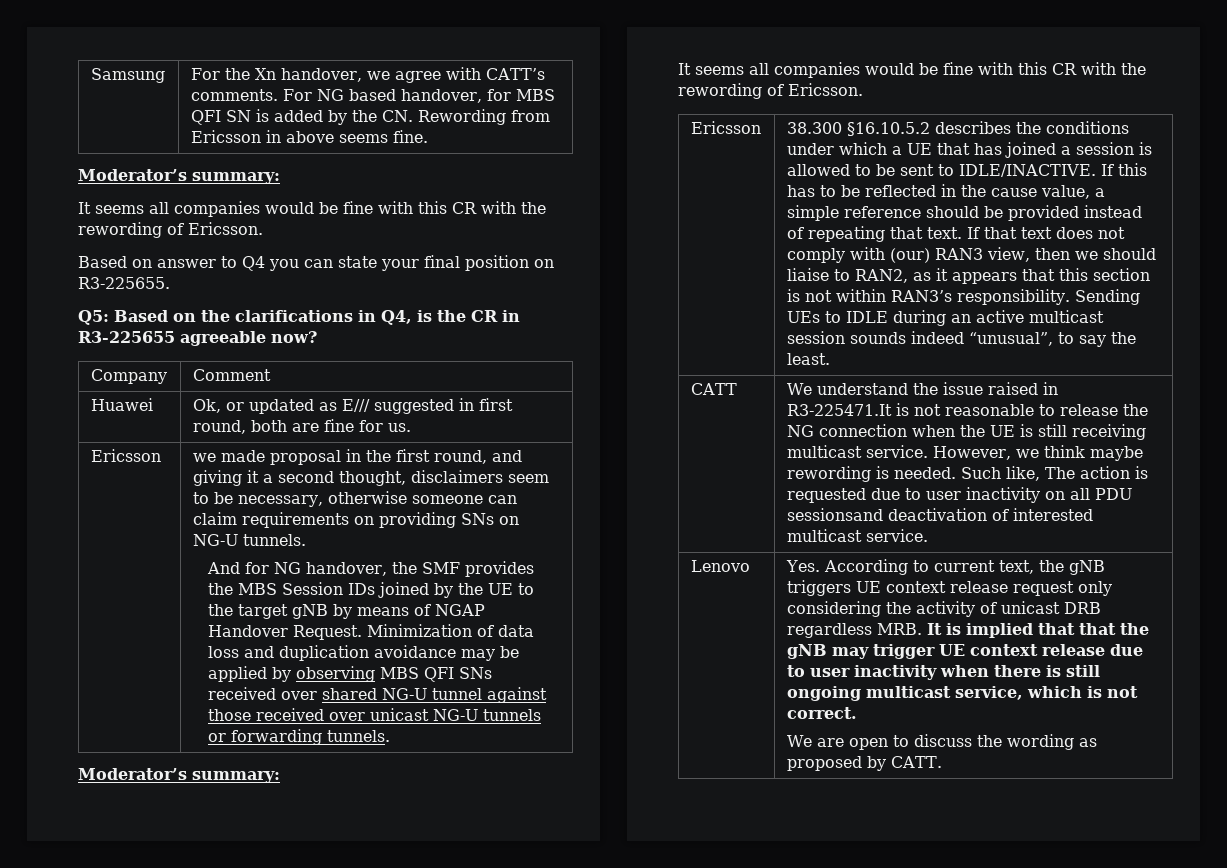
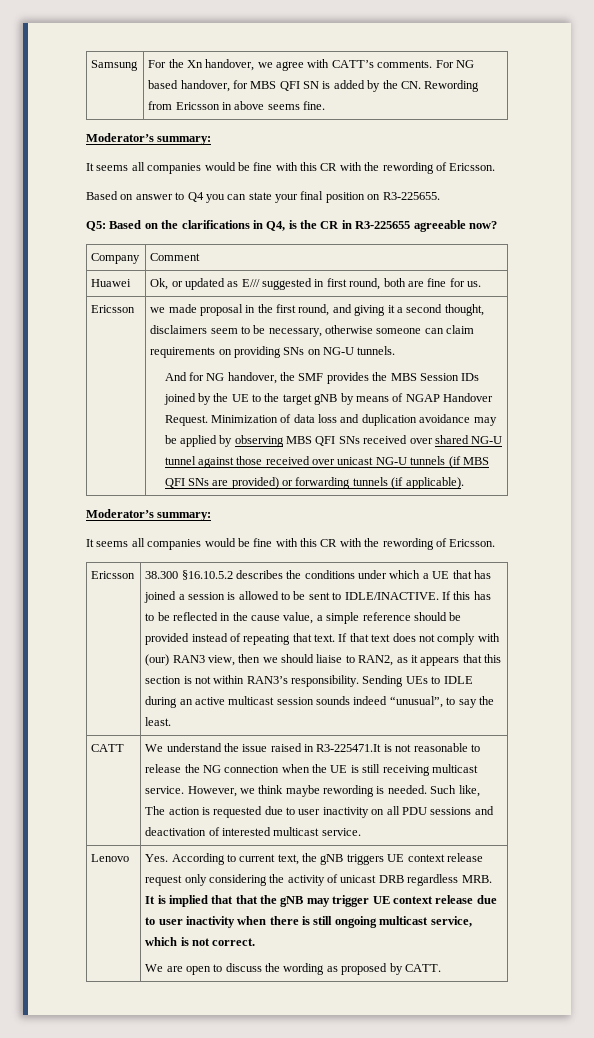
[207,729,390,745] or forwarding tunnels. -> [448,456,489,468] [164,477,464,489] (if MBS QFI SNs are provided) or forwarding tunnels (if applicable).
[786,508,883,521] sessionsand -> [430,806,494,815] sessions and

